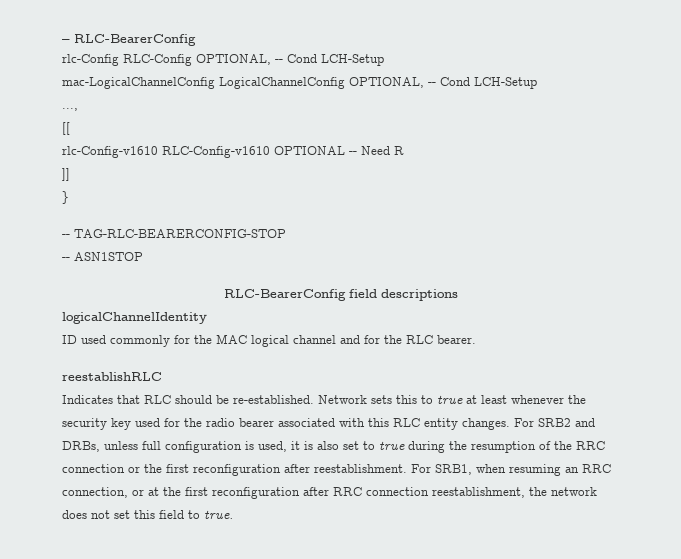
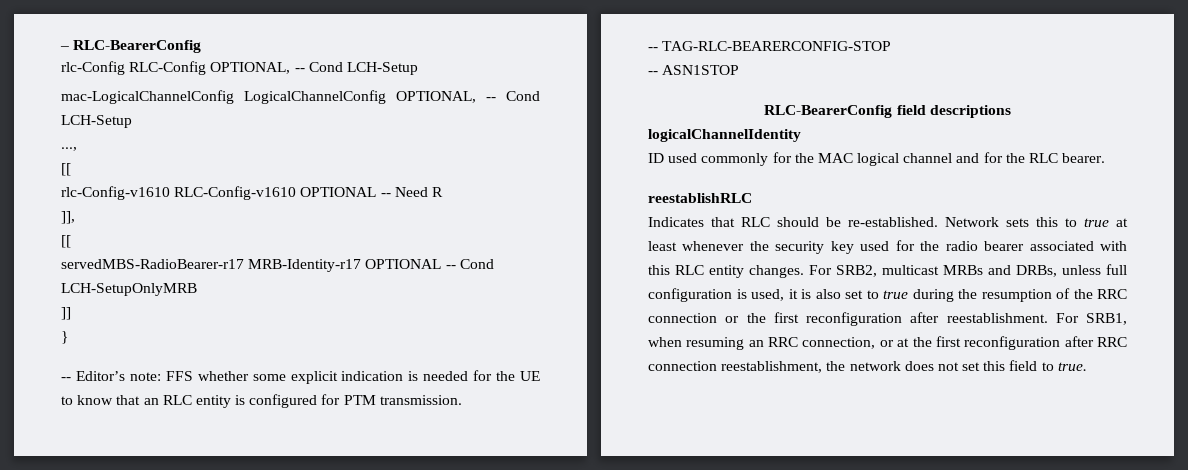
[62,168,70,181] [62,191,69,204] ]] // } -> [61,211,75,224] [61,235,71,248] [61,259,494,272] [61,283,197,296] [61,307,71,320] [61,331,68,344] [61,370,541,384] [61,394,462,408] ]], // [[ // servedMBS-RadioBearer-r17 MRB-Identity-r17 OPTIONAL -- Cond LCH-SetupOnlyMRB // ]] // } // -- Editor’s note: FFS whether some explicit indication is needed for the UE to know that an RLC entity is configured for PTM transmission.
[538,418,571,427] SRB2 -> [836,265,983,277] SRB2, multicast MRBs

